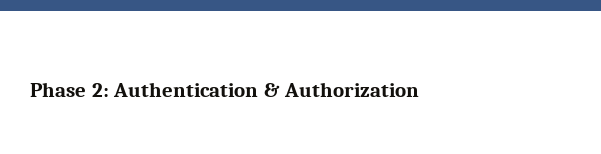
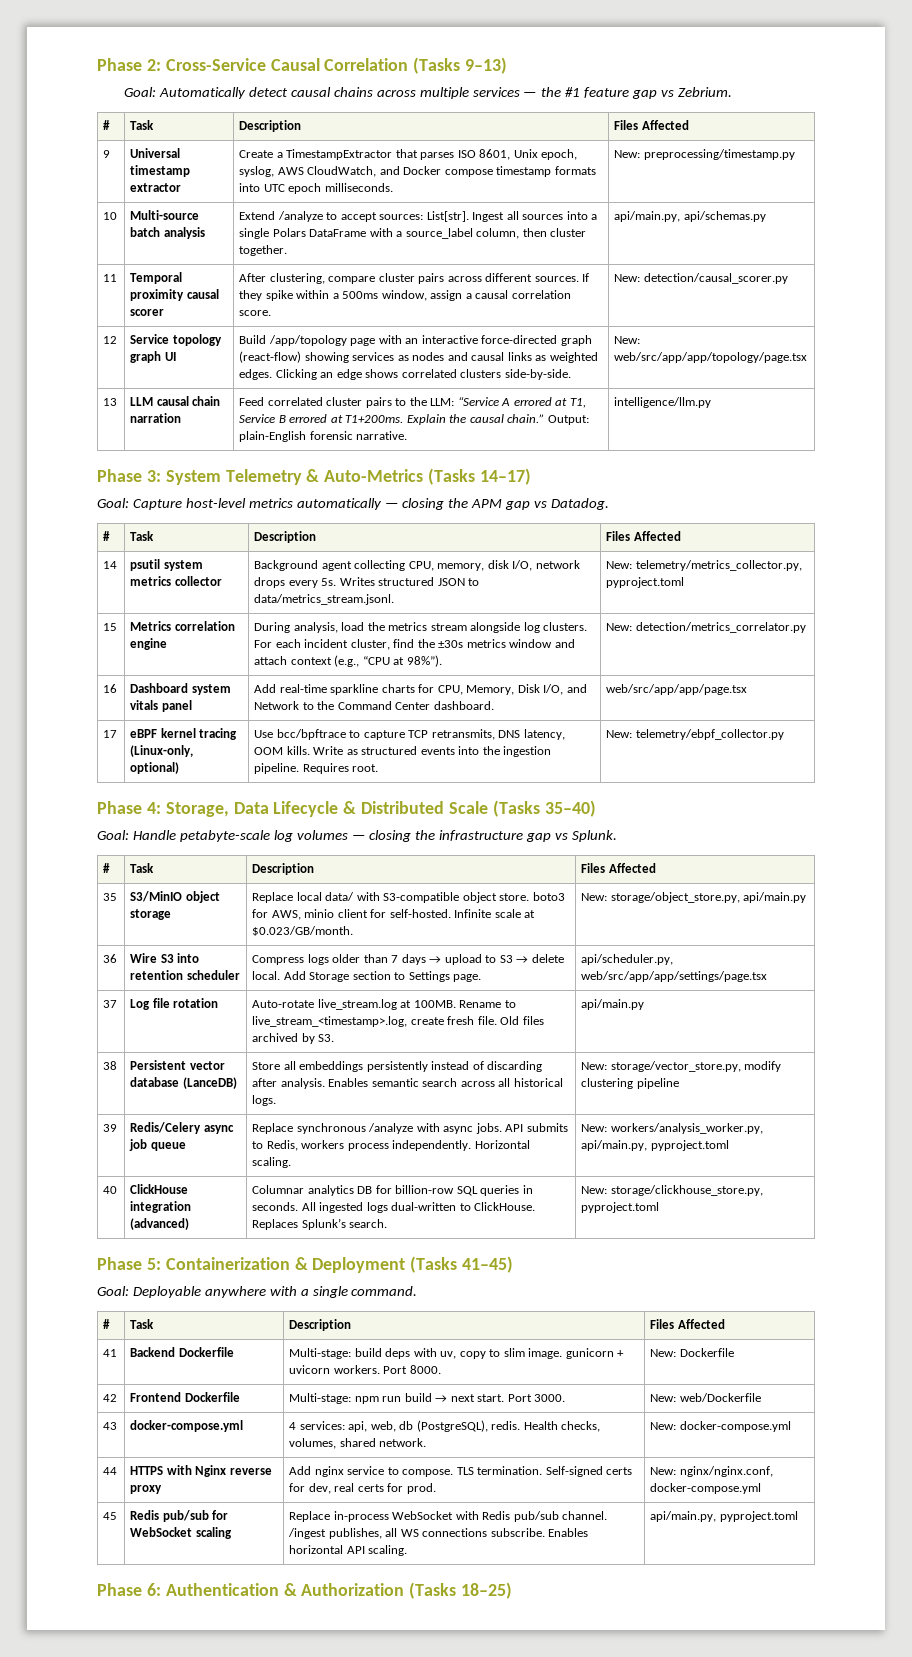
(109, 90) none -> [165,57,508,74] [124,87,732,99] [103,120,111,130] [130,120,155,130] [239,120,302,132] [614,120,689,130] [103,150,111,158] [130,148,181,158] [130,165,191,177] [130,183,182,192] [239,149,578,160] [239,166,596,177] [239,183,393,194] [614,149,795,160] [103,212,118,220] [130,210,200,220] [130,227,205,239] [239,211,598,222] [239,228,587,239] [239,245,288,256] [614,211,766,222] [103,274,118,282] [130,272,183,284] [130,289,219,301] [130,309,165,316] [239,273,590,284] [239,290,571,301] [239,310,272,316] [614,273,788,284] [103,336,118,344] [130,334,222,346] [130,351,176,363] [239,335,592,346] [239,351,598,363] [239,369,571,380] [614,336,641,344] [614,352,808,363] [103,398,118,406] [130,396,221,406] [130,413,182,423] [239,397,586,408] [239,414,589,425] [239,431,408,442] [614,397,712,408] [97,468,532,485] [97,498,610,510] [103,531,111,541] [130,531,155,541] [254,531,317,543] [606,531,681,541] [103,561,118,569] [130,559,203,571] [130,576,222,586] [254,560,580,571] [254,577,480,588] [254,594,395,605] [606,560,802,571] [606,577,685,588] [103,623,118,631] [130,621,235,631] [130,638,168,650] [254,622,588,633] [254,639,575,650] [254,655,442,667] [606,622,806,633] [103,684,118,693] [130,683,231,695] [130,700,192,712] [254,684,587,695] [254,701,494,710] [606,684,748,695] [103,730,118,738] [130,728,238,740] [130,745,194,757] [130,762,180,774] [254,729,565,740] [254,746,552,757] [254,763,379,774] [606,729,784,740] [97,800,596,817] [97,830,618,842] [103,863,111,873] [130,863,155,873] [252,863,315,875] [581,863,656,873] [103,893,118,901] [130,891,220,903] [130,909,172,920] [252,892,565,903] [252,909,536,920] [252,926,354,936] [581,892,807,903] [103,954,118,963] [130,953,200,963] [130,970,240,980] [252,954,564,965] [252,971,482,982] [581,954,674,965] [581,971,768,982] [103,1000,118,1008] [130,998,219,1010] [252,999,516,1010] [252,1016,544,1027] [252,1033,335,1044] [581,999,645,1010] [103,1061,118,1070] [130,1060,225,1070] [130,1077,237,1089] [252,1061,543,1072] [252,1078,563,1089] [252,1095,277,1106] [581,1061,782,1072] [581,1078,679,1089] [103,1124,118,1132] [130,1122,234,1134] [129,1139,186,1151] [252,1123,568,1134] [252,1140,530,1151] [252,1157,292,1168] [581,1123,763,1134] [581,1140,729,1151] [103,1186,118,1194] [130,1184,189,1194] [130,1201,192,1213] [130,1218,190,1230] [252,1185,533,1196] [252,1202,536,1213] [252,1218,388,1230] [581,1185,763,1196] [581,1202,660,1213] [97,1256,514,1273] [97,1286,418,1298] [103,1319,111,1329] [130,1319,155,1329] [289,1319,352,1331] [650,1319,725,1329] [103,1349,118,1357] [130,1347,234,1357] [289,1348,625,1359] [289,1365,441,1374] [650,1348,734,1357] [103,1394,118,1402] [130,1392,240,1402] [289,1393,566,1404] [650,1393,761,1402] [103,1422,118,1430] [130,1420,244,1432] [289,1420,601,1432] [289,1438,427,1449] [650,1421,791,1432] [103,1467,118,1475] [130,1465,272,1477] [130,1485,163,1494] [289,1466,633,1477] [289,1483,436,1494] [650,1466,773,1477] [650,1483,762,1494] [103,1512,118,1520] [130,1510,229,1522] [130,1527,232,1539] [289,1511,608,1522] [288,1528,589,1539] [289,1545,408,1556] [650,1511,798,1522] [97,1583,161,1596] Cross-Service Causal Correlation (Tasks 9–13) // Goal: Automatically detect causal chains across multiple services — the #1 feature gap vs Zebrium. // # | Task | Description | Files Affected // 9 | Universal timestamp extractor | Create a TimestampExtractor that parses ISO 8601, Unix epoch, syslog, AWS CloudWatch, and Docker compose timestamp formats into UTC epoch milliseconds. | New: preprocessing/timestamp.py // 10 | Multi-source batch analysis | Extend /analyze to accept sources: List[str]. Ingest all sources into a single Polars DataFrame with a source_label column, then cluster together. | api/main.py, api/schemas.py // 11 | Temporal proximity causal scorer | After clustering, compare cluster pairs across different sources. If they spike within a 500ms window, assign a causal correlation score. | New: detection/causal_scorer.py // 12 | Service topology graph UI | Build /app/topology page with an interactive force-directed graph (react-flow) showing services as nodes and causal links as weighted edges. Clicking an edge shows correlated clusters side-by-side. | New: web/src/app/app/topology/page.tsx // 13 | LLM causal chain narration | Feed correlated cluster pairs to the LLM: “Service A errored at T1, Service B errored at T1+200ms. Explain the causal chain.” Output: plain-English forensic narrative. | intelligence/llm.py // Phase 3: System Telemetry & Auto-Metrics (Tasks 14–17) // Goal: Capture host-level metrics automatically — closing the APM gap vs Datadog. // # | Task | Description | Files Affected // 14 | psutil system metrics collector | Background agent collecting CPU, memory, disk I/O, network drops every 5s. Writes structured JSON to data/metrics_stream.jsonl. | New: telemetry/metrics_collector.py, pyproject.toml // 15 | Metrics correlation engine | During analysis, load the metrics stream alongside log clusters. For each incident cluster, find the ±30s metrics window and attach context (e.g., “CPU at 98%”). | New: detection/metrics_correlator.py // 16 | Dashboard system vitals panel | Add real-time sparkline charts for CPU, Memory, Disk I/O, and Network to the Command Center dashboard. | web/src/app/app/page.tsx // 17 | eBPF kernel tracing (Linux-only, optional) | Use bcc/bpftrace to capture TCP retransmits, DNS latency, OOM kills. Write as structured events into the ingestion pipeline. Requires root. | New: telemetry/ebpf_collector.py // Phase 4: Storage, Data Lifecycle & Distributed Scale (Tasks 35–40) // Goal: Handle petabyte-scale log volumes — closing the infrastructure gap vs Splunk. // # | Task | Description | Files Affected // 35 | S3/MinIO object storage | Replace local data/ with S3-compatible object store. boto3 for AWS, minio client for self-hosted. Infinite scale at $0.023/GB/month. | New: storage/object_store.py, api/main.py // 36 | Wire S3 into retention scheduler | Compress logs older than 7 days → upload to S3 → delete local. Add Storage section to Settings page. | api/scheduler.py, web/src/app/app/settings/page.tsx // 37 | Log file rotation | Auto-rotate live_stream.log at 100MB. Rename to live_stream_<timestamp>.log, create fresh file. Old files archived by S3. | api/main.py // 38 | Persistent vector database (LanceDB) | Store all embeddings persistently instead of discarding after analysis. Enables semantic search across all historical logs. | New: storage/vector_store.py, modify clustering pipeline // 39 | Redis/Celery async job queue | Replace synchronous /analyze with async jobs. API submits to Redis, workers process independently. Horizontal scaling. | New: workers/analysis_worker.py, api/main.py, pyproject.toml // 40 | ClickHouse integration (advanced) | Columnar analytics DB for billion-row SQL queries in seconds. All ingested logs dual-written to ClickHouse. Replaces Splunk’s search. | New: storage/clickhouse_store.py, pyproject.toml // Phase 5: Containerization & Deployment (Tasks 41–45) // Goal: Deployable anywhere with a single command. // # | Task | Description | Files Affected // 41 | Backend Dockerfile | Multi-stage: build deps with uv, copy to slim image. gunicorn + uvicorn workers. Port 8000. | New: Dockerfile // 42 | Frontend Dockerfile | Multi-stage: npm run build → next start. Port 3000. | New: web/Dockerfile // 43 | docker-compose.yml | 4 services: api, web, db (PostgreSQL), redis. Health checks, volumes, shared network. | New: docker-compose.yml // 44 | HTTPS with Nginx reverse proxy | Add nginx service to compose. TLS termination. Self-signed certs for dev, real certs for prod. | New: nginx/nginx.conf, docker-compose.yml // 45 | Redis pub/sub for WebSocket scaling | Replace in-process WebSocket with Redis pub/sub channel. /ingest publishes, all WS connections subscribe. Enables horizontal API scaling. | api/main.py, pyproject.toml // Phase 6:
(420, 89) none -> [409,1582,513,1599] (Tasks 18–25)

